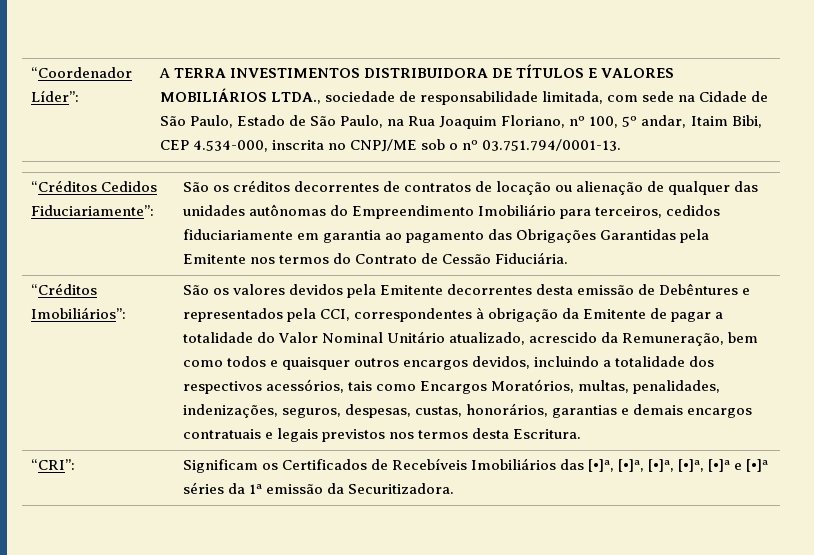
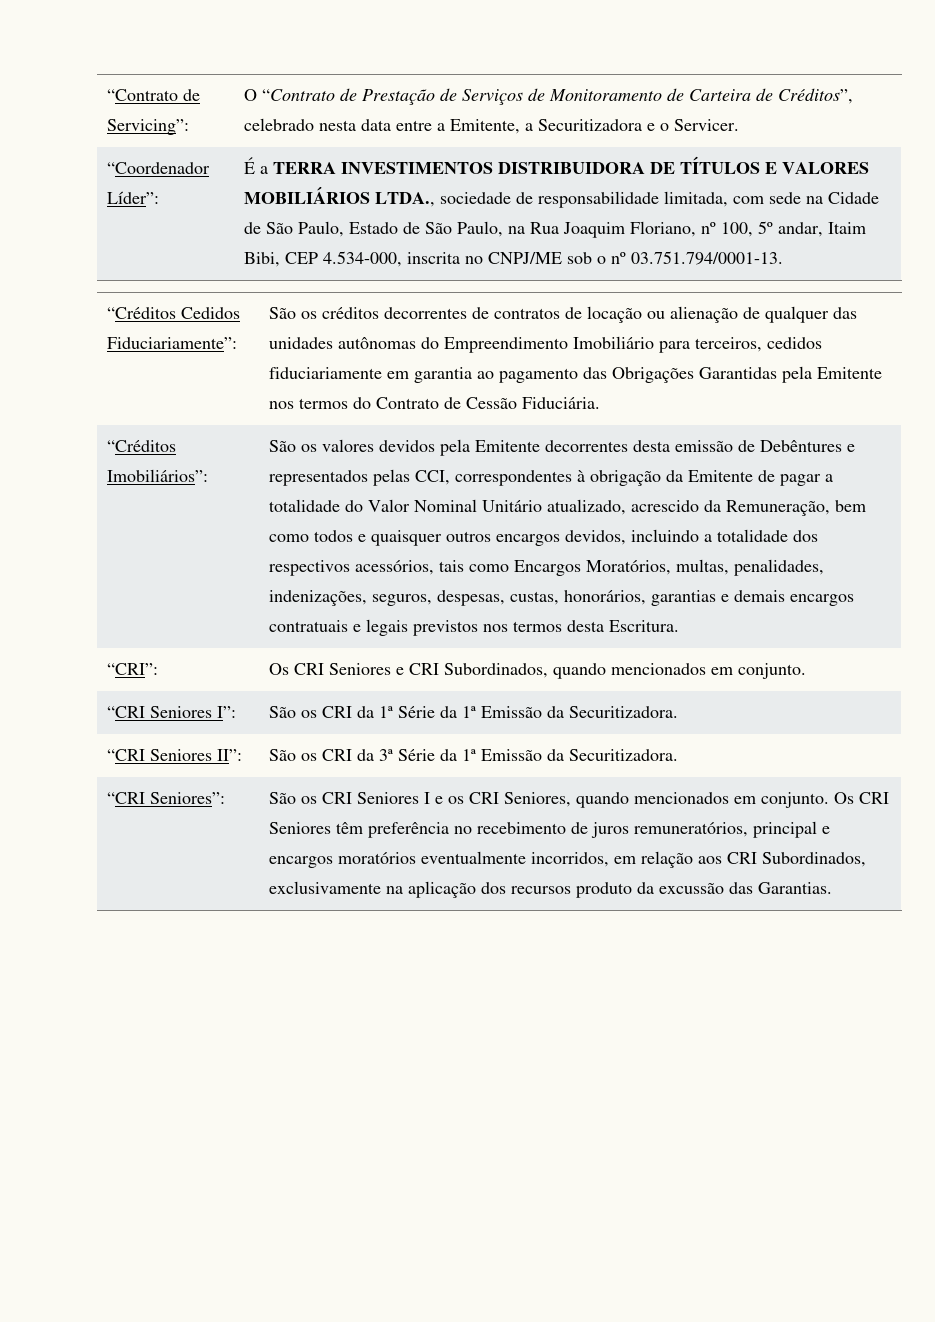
(30, 72) none -> [107,89,201,101] [107,119,190,135] [244,88,854,105] [244,118,740,134] “Contrato de Servicing”: | O “Contrato de Prestação de Serviços de Monitoramento de Carteira de Créditos”, celebrado nesta data entre a Emitente, a Securitizadora e o Servicer. //
[158,68,170,78] A -> [244,157,269,174] É a
[286,308,316,322] pela -> [373,469,411,486] pelas
[182,458,769,473] [182,482,455,494] Significam os Certificados de Recebíveis Imobiliários das [•]ª, [•]ª, [•]ª, [•]ª, [•]ª e [•]ª séries da 1ª emissão da Securitizadora. -> [269,663,807,679] [107,706,237,718] [269,706,679,718] [107,749,243,761] [269,749,679,761] [107,792,226,804] [269,792,890,808] [269,821,831,838] [269,851,867,868] [269,881,833,898] Os CRI Seniores e CRI Subordinados, quando mencionados em conjunto. // “CRI Seniores I”: | São os CRI da 1ª Série da 1ª Emissão da Securitizadora. // “CRI Seniores II”: | São os CRI da 3ª Série da 1ª Emissão da Securitizadora. // “CRI Seniores”: | São os CRI Seniores I e os CRI Seniores, quando mencionados em conjunto. Os CRI Seniores têm preferência no recebimento de juros remuneratórios, principal e encargos moratórios eventualmente incorridos, em relação aos CRI Subordinados, exclusivamente na aplicação dos recursos produto da excussão das Garantias.

